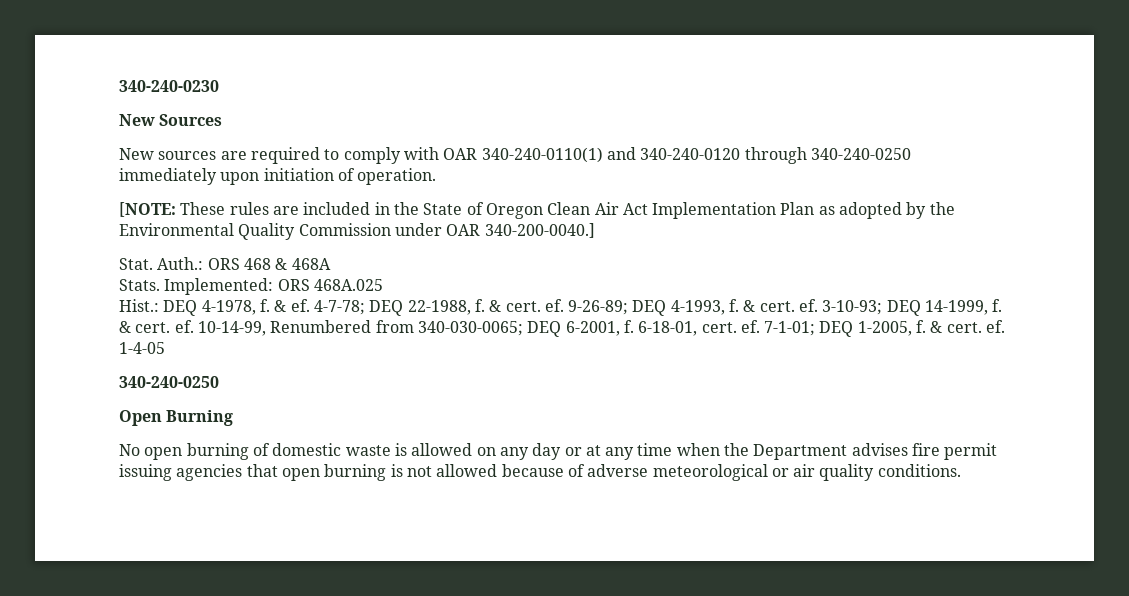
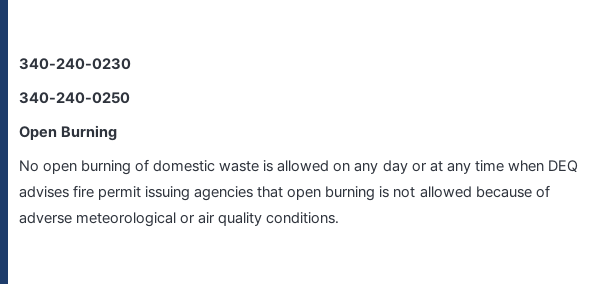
[119,114,223,126] [119,147,911,164] [119,168,437,185] [119,202,955,219] [119,223,595,240] [119,257,331,270] [119,278,383,295] [119,299,1003,316] [119,320,1006,337] [119,342,165,354] // New Sources // New sources are required to comply with OAR 340-240-0110(1) and 340-240-0120 through 340-240-0250 immediately upon initiation of operation. // [NOTE: These rules are included in the State of Oregon Clean Air Act Implementation Plan as adopted by the Environmental Quality Commission under OAR 340-200-0040.] // Stat. Auth.: ORS 468 & 468A // Stats. Implemented: ORS 468A.025 // Hist.: DEQ 4-1978, f. & ef. 4-7-78; DEQ 22-1988, f. & cert. ef. 9-26-89; DEQ 4-1993, f. & cert. ef. 3-10-93; DEQ 14-1999, f. & cert. ef. 10-14-99, Renumbered from 340-030-0065; DEQ 6-2001, f. 6-18-01, cert. ef. 7-1-01; DEQ 1-2005, f. & cert. ef. 1-4-05 -> (131, 64) none
[724,443,848,460] the Department -> [547,160,578,172] DEQ

